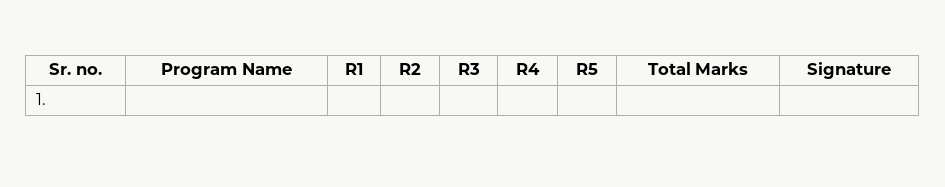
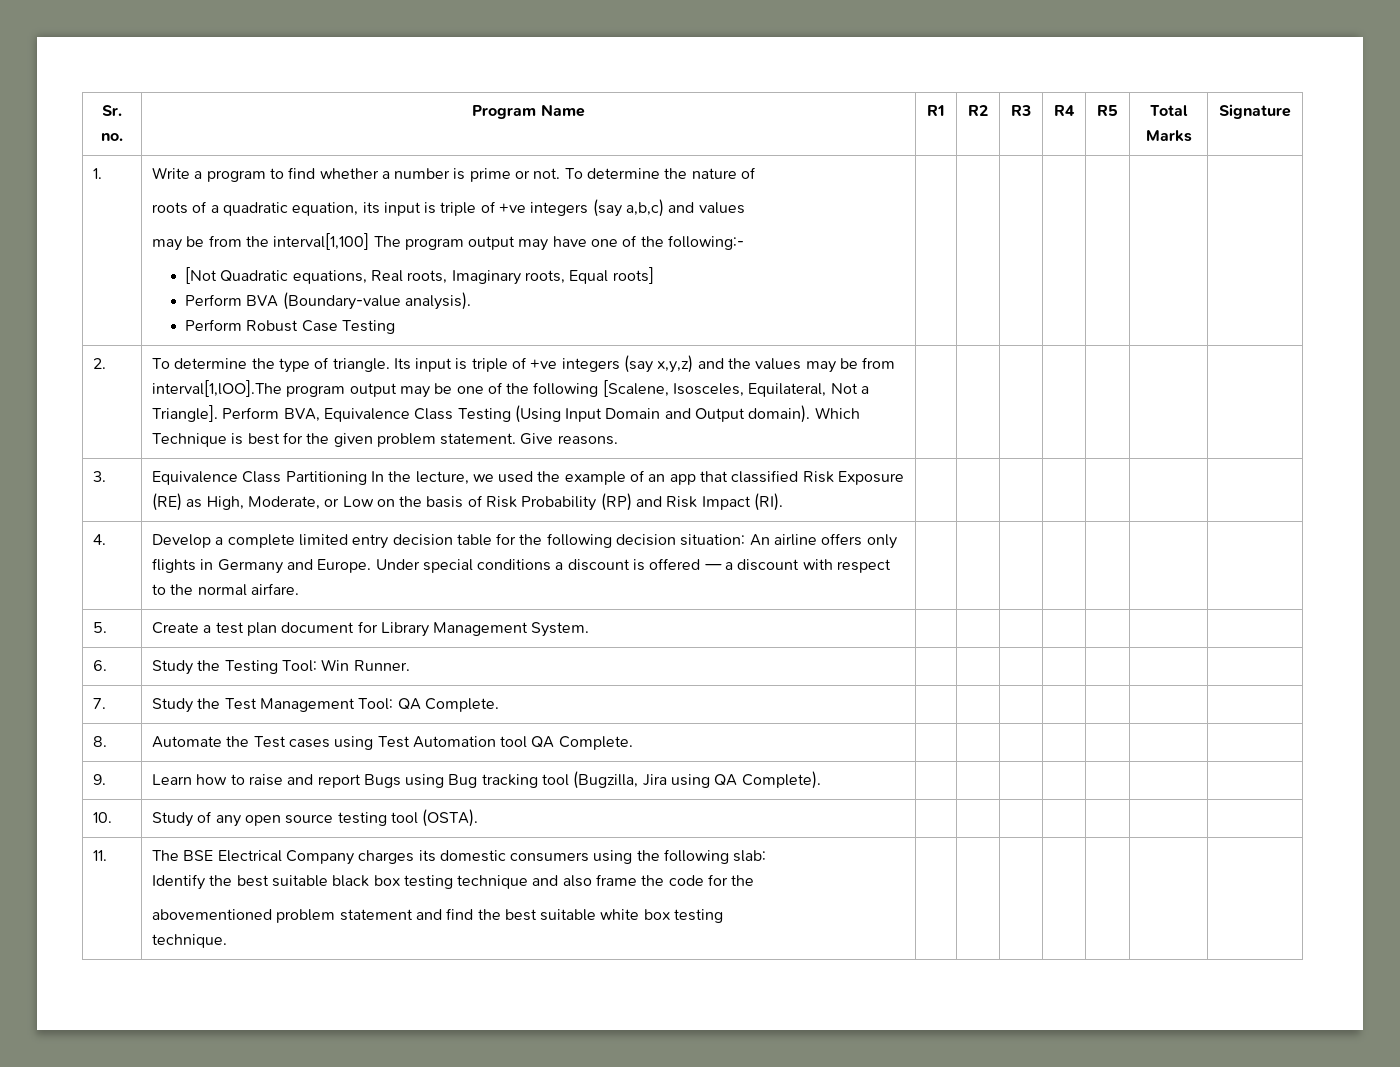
(46, 99) none -> [151,167,757,182] [151,199,745,217] [151,233,745,251] [185,267,654,285] [185,292,471,310] [185,319,395,334] [92,358,106,369] [151,355,896,373] [151,380,870,398] [151,405,860,423] [151,432,618,447] [92,471,106,482] [151,470,905,485] [151,493,784,511] [92,534,106,545] [151,533,897,549] [151,558,892,574] [151,583,299,596] [92,622,107,633] [151,621,590,637] [92,660,107,671] [151,659,410,675] [92,698,106,709] [151,698,499,713] [92,736,107,747] [151,736,633,750] [92,774,106,785] [151,771,821,789] [92,812,112,823] [151,809,479,827] [92,850,107,861] [151,849,767,865] [151,874,755,890] [151,908,724,923] [151,934,227,948] Write a program to find whether a number is prime or not. To determine the nature of // roots of a quadratic equation, its input is triple of +ve integers (say a,b,c) and values // may be from the interval[1,100] The program output may have one of the following:- // [Not Quadratic equations, Real roots, Imaginary roots, Equal roots] // Perform BVA (Boundary-value analysis). // Perform Robust Case Testing | | | | | | | // 2. | To determine the type of triangle. Its input is triple of +ve integers (say x,y,z) and the values may be from interval[1,lOO].The program output may be one of the following [Scalene, Isosceles, Equilateral, Not a Triangle]. Perform BVA, Equivalence Class Testing (Using Input Domain and Output domain). Which Technique is best for the given problem statement. Give reasons. | | | | | | | // 3. | Equivalence Class Partitioning In the lecture, we used the example of an app that classified Risk Exposure (RE) as High, Moderate, or Low on the basis of Risk Probability (RP) and Risk Impact (RI). | | | | | | | // 4. | Develop a complete limited entry decision table for the following decision situation: An airline offers only flights in Germany and Europe. Under special conditions a discount is offered — a discount with respect to the normal airfare. | | | | | | | // 5. | Create a test plan document for Library Management System. | | | | | | | // 6. | Study the Testing Tool: Win Runner. | | | | | | | // 7. | Study the Test Management Tool: QA Complete. | | | | | | | // 8. | Automate the Test cases using Test Automation tool QA Complete. | | | | | | | // 9. | Learn how to raise and report Bugs using Bug tracking tool (Bugzilla, Jira using QA Complete). | | | | | | | // 10. | Study of any open source testing tool (OSTA). | | | | | | | // 11. | The BSE Electrical Company charges its domestic consumers using the following slab: // Identify the best suitable black box testing technique and also frame the code for the // abovementioned problem statement and find the best suitable white box testing // technique.

